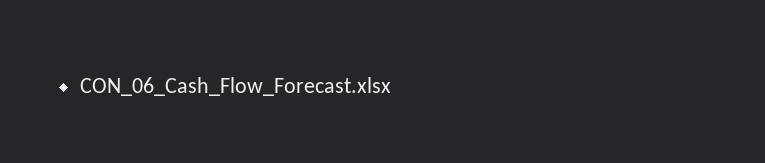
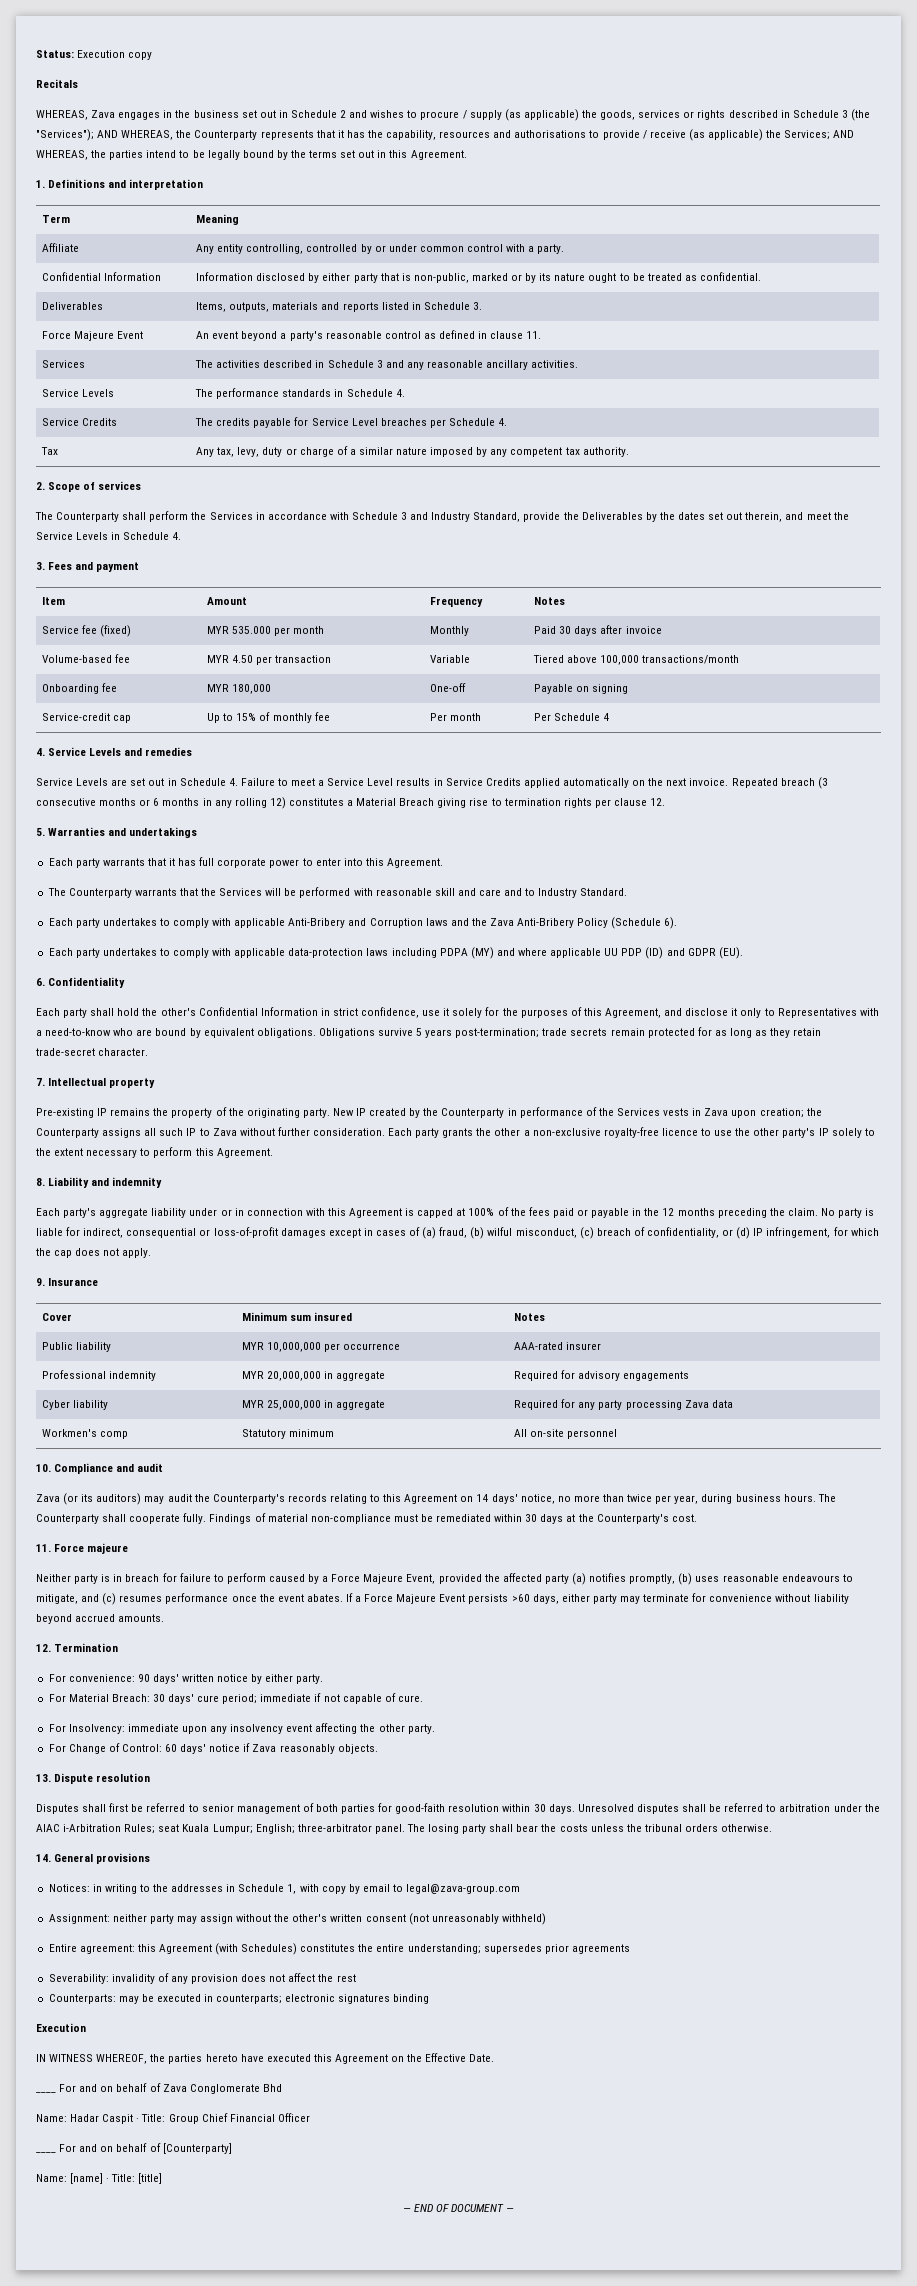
[79,77,391,96] CON_06_Cash_Flow_Forecast.xlsx -> [36,50,153,60] [36,79,78,88] [36,109,870,121] [36,129,855,141] [36,150,467,160] [36,179,204,190] [42,215,71,223] [196,214,240,225] [42,243,80,252] [196,244,565,254] [42,272,162,281] [196,272,761,283] [42,302,104,310] [196,302,482,312] [42,331,144,341] [196,330,542,341] [42,360,86,368] [195,360,579,370] [42,389,115,397] [195,388,405,399] [42,418,118,426] [195,417,508,428] [41,447,59,455] [196,446,629,457] [36,481,142,492] [35,511,849,522] [36,532,182,540] [36,562,140,572] [42,597,66,605] [207,597,248,605] [430,597,484,607] [534,597,566,605] [42,625,132,637] [207,626,325,636] [430,626,470,636] [534,625,662,636] [42,654,131,663] [207,655,332,665] [430,655,471,663] [533,655,740,665] [42,683,118,694] [207,684,272,694] [430,683,467,692] [534,684,629,694] [42,713,132,723] [207,712,330,723] [430,713,482,721] [534,713,610,721] [36,747,193,756] [36,777,828,789] [36,797,666,809] [36,827,198,838] [48,857,444,868] [47,887,628,898] [48,917,678,929] [48,947,743,959] [36,977,126,988] [36,1007,879,1018] [36,1027,822,1038] [36,1048,149,1056] [36,1078,156,1088] [36,1107,822,1118] [36,1127,875,1138] [36,1147,273,1158] [36,1177,163,1188] [36,1207,875,1218] [36,1227,879,1239] [36,1248,152,1258] [36,1278,99,1286] [42,1313,73,1321] [242,1312,353,1321] [514,1313,546,1321] [42,1342,112,1352] [242,1342,401,1352] [514,1342,602,1350] [42,1370,157,1381] [242,1371,386,1381] [514,1370,690,1381] [42,1400,109,1410] [242,1400,386,1410] [514,1399,733,1410] [42,1429,129,1439] [242,1429,335,1439] [514,1429,618,1439] [36,1463,164,1474] [36,1493,836,1505] [36,1513,697,1524] [36,1543,129,1554] [36,1573,853,1585] [36,1593,849,1605] [36,1614,165,1624] [36,1643,119,1652] [48,1674,324,1684] [48,1693,423,1704] [48,1723,435,1734] [48,1743,378,1754] [36,1773,151,1784] [36,1803,880,1814] [36,1824,773,1834] [36,1853,151,1864] [48,1884,521,1894] [48,1913,546,1925] [48,1943,630,1955] [48,1973,356,1984] [48,1994,430,2004] [36,2023,86,2032] [36,2053,495,2064] [36,2092,56,2093] [59,2083,282,2094] [36,2113,310,2124] [36,2152,56,2153] [59,2143,232,2154] [36,2173,163,2184] [402,2204,515,2212] Status: Execution copy // Recitals // WHEREAS, Zava engages in the business set out in Schedule 2 and wishes to procure / supply (as applicable) the goods, services or rights described in Schedule 3 (the "Services"); AND WHEREAS, the Counterparty represents that it has the capability, resources and authorisations to provide / receive (as applicable) the Services; AND WHEREAS, the parties intend to be legally bound by the terms set out in this Agreement. // 1. Definitions and interpretation // Term | Meaning // Affiliate | Any entity controlling, controlled by or under common control with a party. // Confidential Information | Information disclosed by either party that is non-public, marked or by its nature ought to be treated as confidential. // Deliverables | Items, outputs, materials and reports listed in Schedule 3. // Force Majeure Event | An event beyond a party's reasonable control as defined in clause 11. // Services | The activities described in Schedule 3 and any reasonable ancillary activities. // Service Levels | The performance standards in Schedule 4. // Service Credits | The credits payable for Service Level breaches per Schedule 4. // Tax | Any tax, levy, duty or charge of a similar nature imposed by any competent tax authority. // 2. Scope of services // The Counterparty shall perform the Services in accordance with Schedule 3 and Industry Standard, provide the Deliverables by the dates set out therein, and meet the Service Levels in Schedule 4. // 3. Fees and payment // Item | Amount | Frequency | Notes // Service fee (fixed) | MYR 535.000 per month | Monthly | Paid 30 days after invoice // Volume-based fee | MYR 4.50 per transaction | Variable | Tiered above 100,000 transactions/month // Onboarding fee | MYR 180,000 | One-off | Payable on signing // Service-credit cap | Up to 15% of monthly fee | Per month | Per Schedule 4 // 4. Service Levels and remedies // Service Levels are set out in Schedule 4. Failure to meet a Service Level results in Service Credits applied automatically on the next invoice. Repeated breach (3 consecutive months or 6 months in any rolling 12) constitutes a Material Breach giving rise to termination rights per clause 12. // 5. Warranties and undertakings // Each party warrants that it has full corporate power to enter into this Agreement. // The Counterparty warrants that the Services will be performed with reasonable skill and care and to Industry Standard. // Each party undertakes to comply with applicable Anti-Bribery and Corruption laws and the Zava Anti-Bribery Policy (Schedule 6). // Each party undertakes to comply with applicable data-protection laws including PDPA (MY) and where applicable UU PDP (ID) and GDPR (EU). // 6. Confidentiality // Each party shall hold the other's Confidential Information in strict confidence, use it solely for the purposes of this Agreement, and disclose it only to Representatives with a need-to-know who are bound by equivalent obligations. Obligations survive 5 years post-termination; trade secrets remain protected for as long as they retain trade-secret character. // 7. Intellectual property // Pre-existing IP remains the property of the originating party. New IP created by the Counterparty in performance of the Services vests in Zava upon creation; the Counterparty assigns all such IP to Zava without further consideration. Each party grants the other a non-exclusive royalty-free licence to use the other party's IP solely to the extent necessary to perform this Agreement. // 8. Liability and indemnity // Each party's aggregate liability under or in connection with this Agreement is capped at 100% of the fees paid or payable in the 12 months preceding the claim. No party is liable for indirect, consequential or loss-of-profit damages except in cases of (a) fraud, (b) wilful misconduct, (c) breach of confidentiality, or (d) IP infringement, for which the cap does not apply. // 9. Insurance // Cover | Minimum sum insured | Notes // Public liability | MYR 10,000,000 per occurrence | AAA-rated insurer // Professional indemnity | MYR 20,000,000 in aggregate | Required for advisory engagements // Cyber liability | MYR 25,000,000 in aggregate | Required for any party processing Zava data // Workmen's comp | Statutory minimum | All on-site personnel // 10. Compliance and audit // Zava (or its auditors) may audit the Counterparty's records relating to this Agreement on 14 days' notice, no more than twice per year, during business hours. The Counterparty shall cooperate fully. Findings of material non-compliance must be remediated within 30 days at the Counterparty's cost. // 11. Force majeure // Neither party is in breach for failure to perform caused by a Force Majeure Event, provided the affected party (a) notifies promptly, (b) uses reasonable endeavours to mitigate, and (c) resumes performance once the event abates. If a Force Majeure Event persists >60 days, either party may terminate for convenience without liability beyond accrued amounts. // 12. Termination // For convenience: 90 days' written notice by either party. // For Material Breach: 30 days' cure period; immediate if not capable of cure. // For Insolvency: immediate upon any insolvency event affecting the other party. // For Change of Control: 60 days' notice if Zava reasonably objects. // 13. Dispute resolution // Disputes shall first be referred to senior management of both parties for good-faith resolution within 30 days. Unresolved disputes shall be referred to arbitration under the AIAC i-Arbitration Rules; seat Kuala Lumpur; English; three-arbitrator panel. The losing party shall bear the costs unless the tribunal orders otherwise. // 14. General provisions // Notices: in writing to the addresses in Schedule 1, with copy by email to legal@zava-group.com // Assignment: neither party may assign without the other's written consent (not unreasonably withheld) // Entire agreement: this Agreement (with Schedules) constitutes the entire understanding; supersedes prior agreements // Severability: invalidity of any provision does not affect the rest // Counterparts: may be executed in counterparts; electronic signatures binding // Execution // IN WITNESS WHEREOF, the parties hereto have executed this Agreement on the Effective Date. // ____ For and on behalf of Zava Conglomerate Bhd // Name: Hadar Caspit · Title: Group Chief Financial Officer // ____ For and on behalf of [Counterparty] // Name: [name] · Title: [title] // — END OF DOCUMENT —

